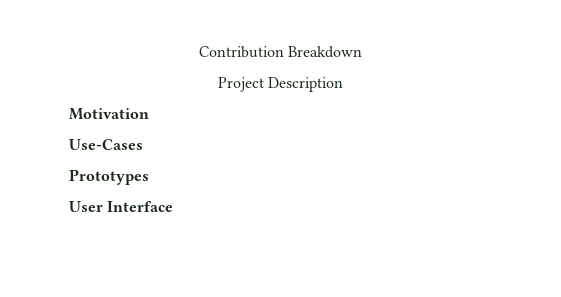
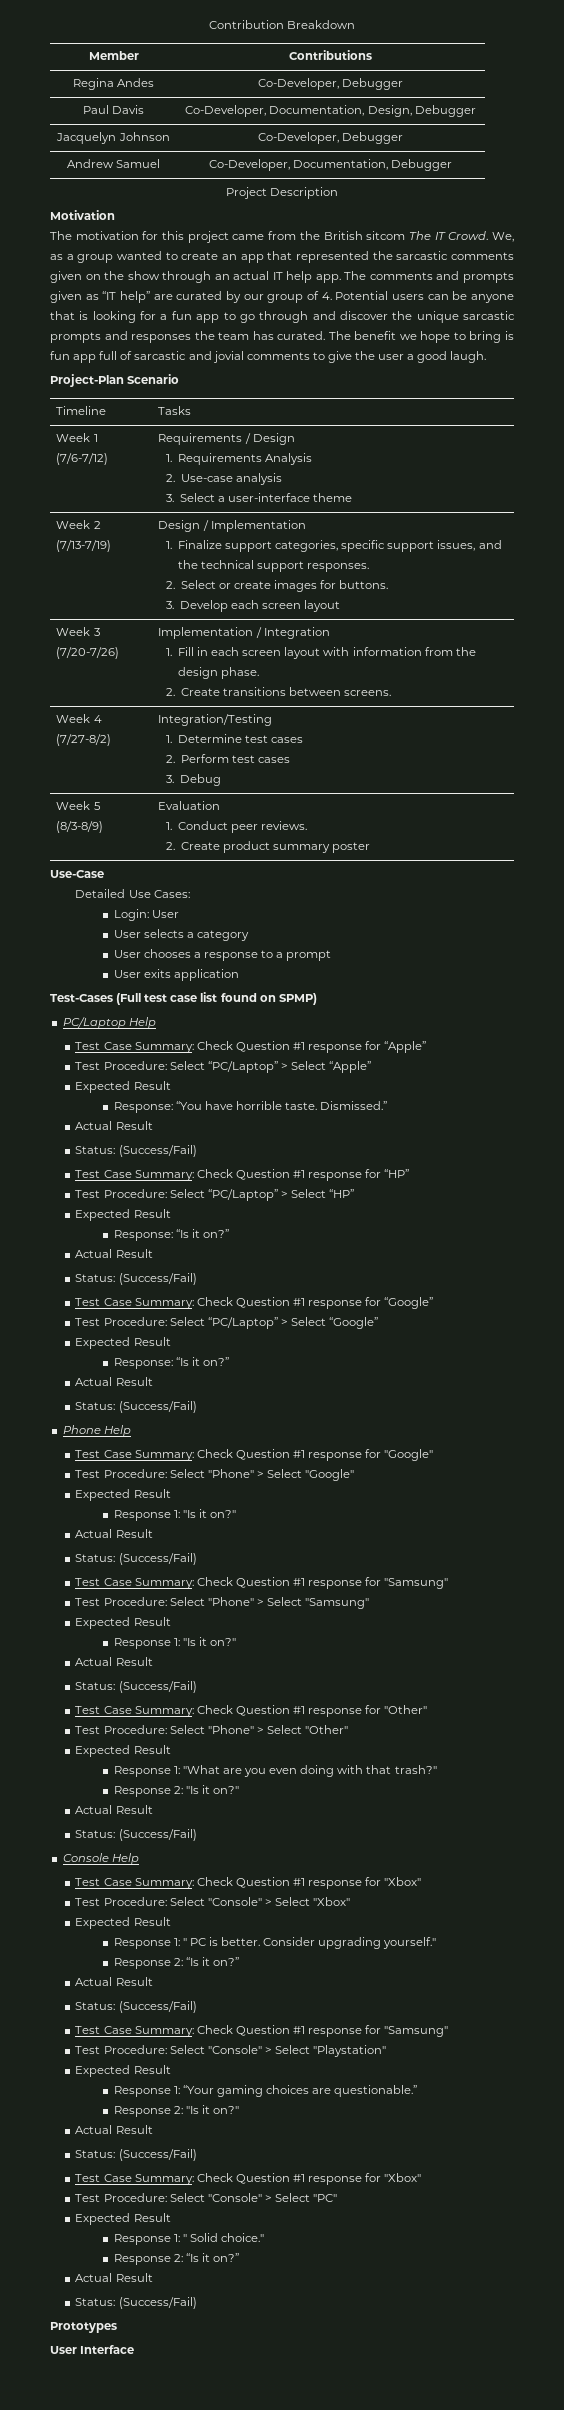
[217,77,344,92] [69,108,149,120] [69,139,143,150] // Project Description // Motivation // Use-Cases -> [88,51,139,60] [289,50,372,60] [72,78,155,90] [257,78,404,90] [82,105,145,114] [185,105,476,117] [56,132,170,144] [257,132,404,144] [66,159,161,168] [208,159,453,171] [225,187,339,199] [50,210,115,220] [50,231,514,243] [50,251,514,263] [50,271,514,283] [50,291,514,303] [50,311,515,323] [50,331,515,343] [50,351,487,363] [50,374,180,387] [56,406,107,415] [158,406,192,415] [56,433,98,442] [56,453,109,465] [158,433,295,445] [166,453,312,465] [166,473,282,485] [166,493,353,502] [56,520,101,529] [56,540,112,552] [158,520,306,532] [166,540,502,552] [177,560,370,572] [166,580,389,592] [166,600,341,612] [56,627,100,636] [56,647,120,659] [158,627,330,639] [166,647,476,659] [177,667,259,679] [166,687,392,696] [56,714,102,723] [56,734,112,746] [158,714,273,726] [166,734,304,743] [166,754,291,763] [166,774,221,786] [56,801,101,810] [56,821,104,833] [158,801,221,810] [166,821,308,833] [166,841,371,853] [50,870,104,878] [75,889,190,898] [113,909,179,921] [113,929,249,941] [113,949,332,961] [113,969,239,981] [50,992,317,1005] [62,1017,156,1029] [75,1041,427,1053] [75,1061,372,1073] [75,1081,171,1093] [113,1101,388,1113] [75,1121,153,1130] [75,1145,197,1157] [75,1169,410,1181] [75,1189,355,1201] [75,1209,171,1221] [113,1229,229,1241] [75,1249,153,1258] [75,1273,197,1285] [75,1297,434,1309] [75,1317,379,1329] [75,1337,171,1349] [113,1357,229,1369] [75,1377,153,1386] [75,1401,197,1413] [62,1425,131,1437] [75,1449,434,1461] [75,1469,355,1481] [75,1489,171,1501] [113,1509,237,1521] [75,1529,153,1538] [75,1553,197,1565] [75,1577,449,1589] [75,1597,370,1609] [75,1617,171,1629] [113,1637,237,1649] [75,1657,153,1666] [75,1681,197,1693] [75,1705,428,1717] [75,1725,349,1734] [75,1745,171,1757] [113,1765,437,1777] [113,1785,240,1797] [75,1805,153,1814] [75,1829,197,1841] [62,1853,139,1865] [75,1877,422,1889] [75,1897,351,1906] [75,1917,171,1929] [113,1937,437,1949] [113,1957,240,1969] [75,1977,153,1986] [75,2001,197,2013] [75,2025,449,2037] [75,2045,387,2057] [75,2065,171,2077] [113,2085,418,2097] [113,2105,240,2117] [75,2125,153,2134] [75,2149,197,2161] [75,2173,422,2185] [75,2193,338,2202] [75,2213,171,2225] [113,2233,265,2245] [113,2253,240,2265] [75,2273,153,2282] [75,2297,197,2309] // Member | Contributions // Regina Andes | Co-Developer, Debugger // Paul Davis | Co-Developer, Documentation, Design, Debugger // Jacquelyn Johnson | Co-Developer, Debugger // Andrew Samuel | Co-Developer, Documentation, Debugger // Project Description // Motivation // The motivation for this project came from the British sitcom The IT Crowd. We, as a group wanted to create an app that represented the sarcastic comments given on the show through an actual IT help app. The comments and prompts given as “IT help” are curated by our group of 4. Potential users can be anyone that is looking for a fun app to go through and discover the unique sarcastic prompts and responses the team has curated. The benefit we hope to bring is fun app full of sarcastic and jovial comments to give the user a good laugh. // Project-Plan Scenario // Timeline | Tasks // Week 1 (7/6-7/12) | Requirements / Design // 1. Requirements Analysis // 2. Use-case analysis // 3. Select a user-interface theme // Week 2 (7/13-7/19) | Design / Implementation // 1. Finalize support categories, specific support issues, and the technical support responses. // 2. Select or create images for buttons. // 3. Develop each screen layout // Week 3 (7/20-7/26) | Implementation / Integration // 1. Fill in each screen layout with information from the design phase. // 2. Create transitions between screens. // Week 4 (7/27-8/2) | Integration/Testing // 1. Determine test cases // 2. Perform test cases // 3. Debug // Week 5 (8/3-8/9) | Evaluation // 1. Conduct peer reviews. // 2. Create product summary poster // Use-Case // Detailed Use Cases: // Login: User // User selects a category // User chooses a response to a prompt // User exits application // Test-Cases (Full test case list found on SPMP) // PC/Laptop Help // Test Case Summary: Check Question #1 response for “Apple” // Test Procedure: Select “PC/Laptop” > Select “Apple” // Expected Result // Response: “You have horrible taste. Dismissed.” // Actual Result // Status: (Success/Fail) // Test Case Summary: Check Question #1 response for “HP” // Test Procedure: Select “PC/Laptop” > Select “HP” // Expected Result // Response: “Is it on?” // Actual Result // Status: (Success/Fail) // Test Case Summary: Check Question #1 response for “Google” // Test Procedure: Select “PC/Laptop” > Select “Google” // Expected Result // Response: “Is it on?” // Actual Result // Status: (Success/Fail) // Phone Help // Test Case Summary: Check Question #1 response for "Google" // Test Procedure: Select "Phone" > Select "Google" // Expected Result // Response 1: "Is it on?" // Actual Result // Status: (Success/Fail) // Test Case Summary: Check Question #1 response for "Samsung" // Test Procedure: Select "Phone" > Select "Samsung" // Expected Result // Response 1: "Is it on?" // Actual Result // Status: (Success/Fail) // Test Case Summary: Check Question #1 response for "Other" // Test Procedure: Select "Phone" > Select "Other" // Expected Result // Response 1: "What are you even doing with that trash?" // Response 2: "Is it on?" // Actual Result // Status: (Success/Fail) // Console Help // Test Case Summary: Check Question #1 response for "Xbox" // Test Procedure: Select "Console" > Select "Xbox" // Expected Result // Response 1: " PC is better. Consider upgrading yourself." // Response 2: “Is it on?” // Actual Result // Status: (Success/Fail) // Test Case Summary: Check Question #1 response for "Samsung" // Test Procedure: Select "Console" > Select "Playstation" // Expected Result // Response 1: “Your gaming choices are questionable.” // Response 2: "Is it on?" // Actual Result // Status: (Success/Fail) // Test Case Summary: Check Question #1 response for "Xbox" // Test Procedure: Select "Console" > Select "PC" // Expected Result // Response 1: " Solid choice." // Response 2: “Is it on?” // Actual Result // Status: (Success/Fail)

